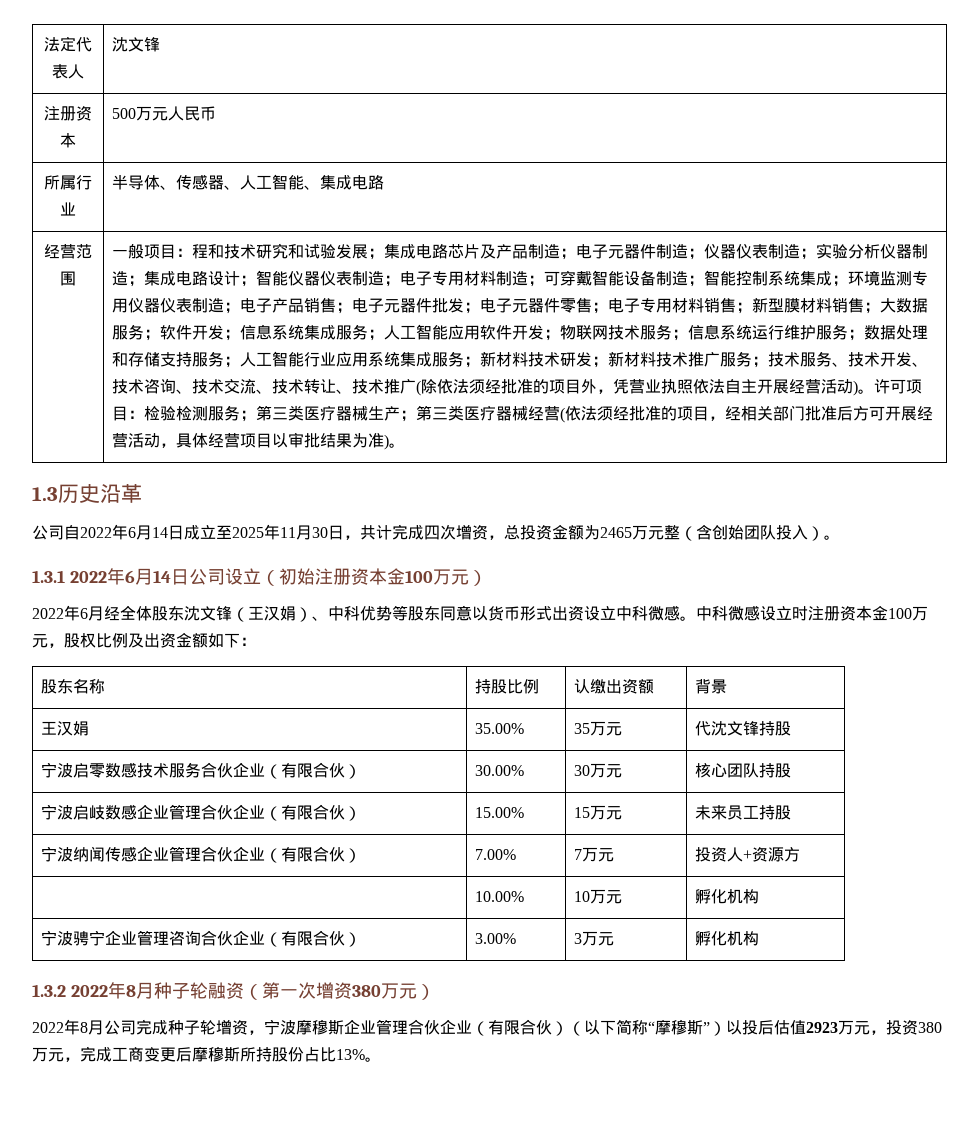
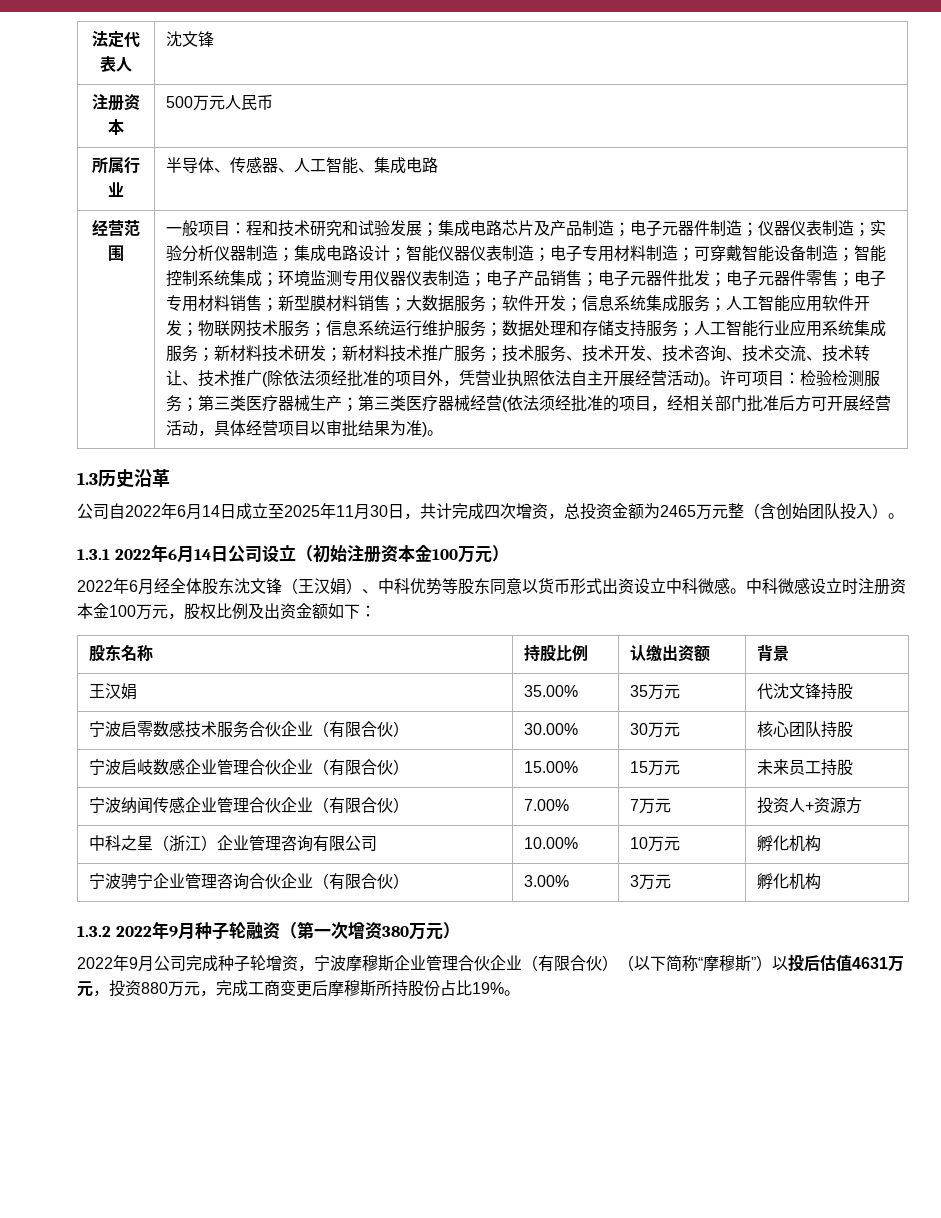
(800, 854) none -> [89,835,378,852] 中科之星（浙江）企业管理咨询有限公司
[125,985,136,997] 8 -> [168,926,178,937] 9
[80,1022,88,1033] 8 -> [129,957,138,969] 9
[806,1022,838,1033] 2923 -> [852,957,888,969] 4631
[918,1022,942,1033] 380 -> [141,982,168,994] 880
[336,1049,365,1060] 13% -> [472,982,504,994] 19%

